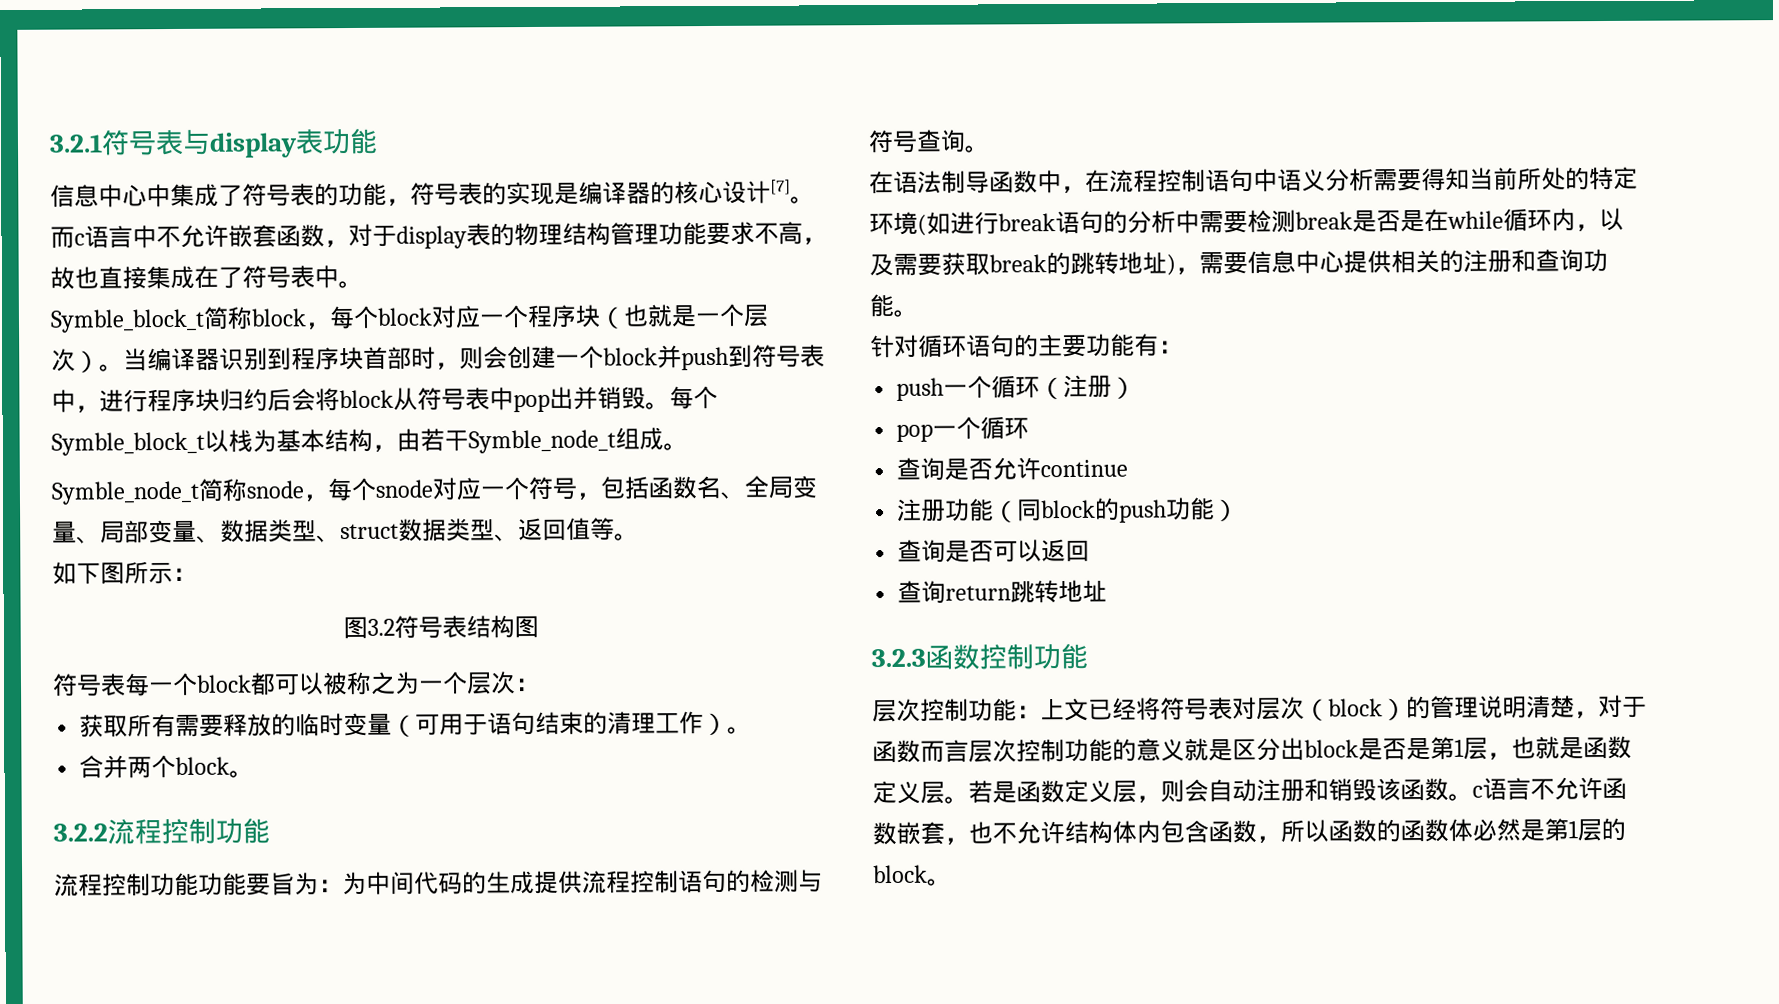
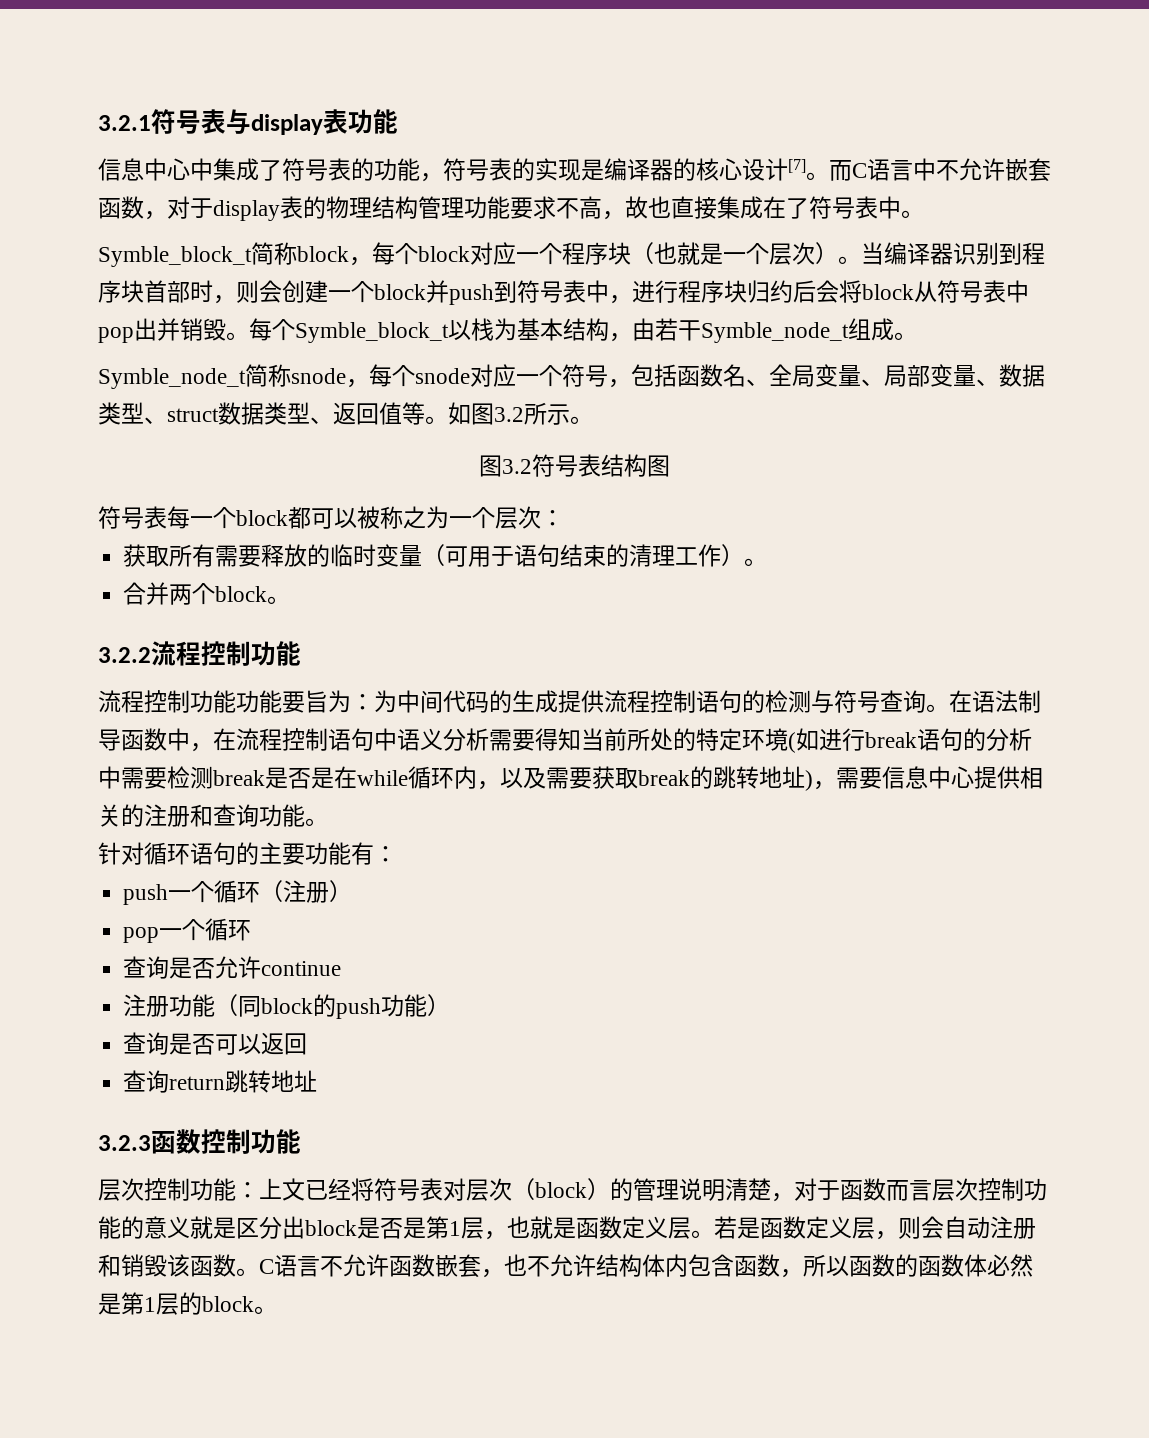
[74,233,85,246] c -> [852,163,867,178] C
[52,561,197,585] // 如下图所示： -> [448,402,593,425] 如图3.2所示。
(990, 149) // -> (949, 708) none
[1472,785,1483,798] c -> [259,1259,274,1274] C

